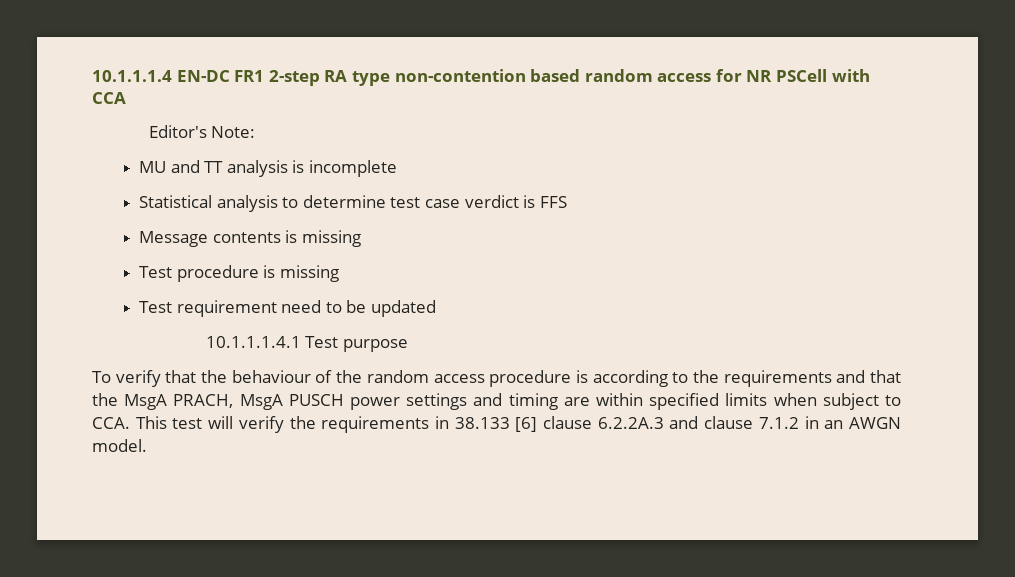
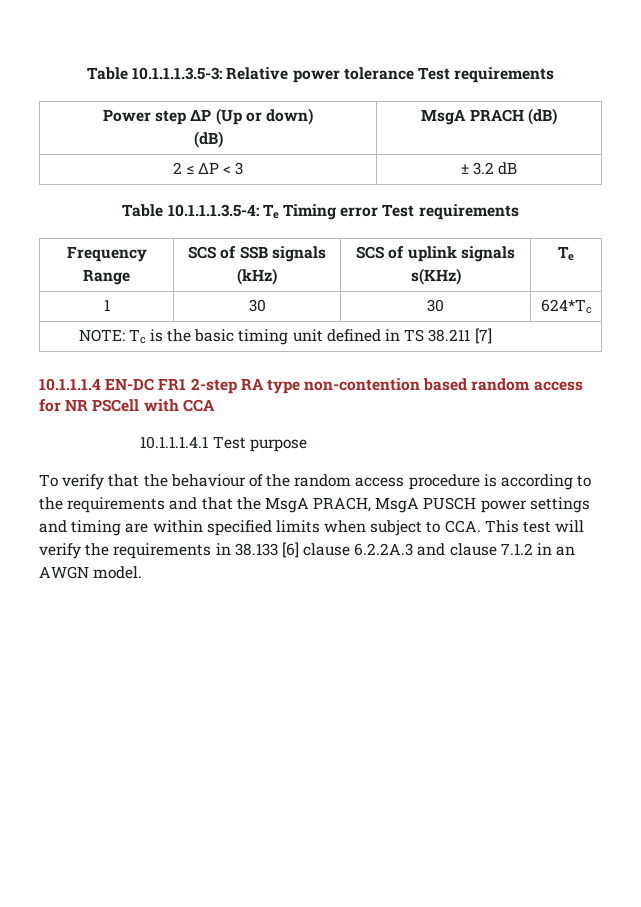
(92, 76) none -> [86,67,555,83] [103,108,313,125] [193,131,223,148] [421,108,557,125] [172,162,244,175] [460,162,518,175] [122,204,519,220] [66,246,147,262] [83,269,130,285] [188,246,326,262] [237,268,277,285] [356,246,515,262] [410,268,461,285] [558,246,574,261] [103,299,110,311] [248,299,266,312] [427,299,444,312] [540,299,592,314] [78,328,492,345] Table 10.1.1.1.3.5-3: Relative power tolerance Test requirements // Power step ΔP (Up or down) // (dB) | MsgA PRACH (dB) // 2 ≤ ΔP < 3 | ± 3.2 dB // Table 10.1.1.1.3.5-4: Te Timing error Test requirements // Frequency Range | SCS of SSB signals (kHz) | SCS of uplink signals s(KHz) | Te // 1 | 30 | 30 | 624*Tc // NOTE: Tc is the basic timing unit defined in TS 38.211 [7] //
[148,125,256,138] [139,160,398,177] [139,195,567,212] [139,230,361,247] [139,265,339,282] [139,300,437,317] // Editor's Note: // MU and TT analysis is incomplete // Statistical analysis to determine test case verdict is FFS // Message contents is missing // Test procedure is missing // Test requirement need to be updated -> (215, 405) none

